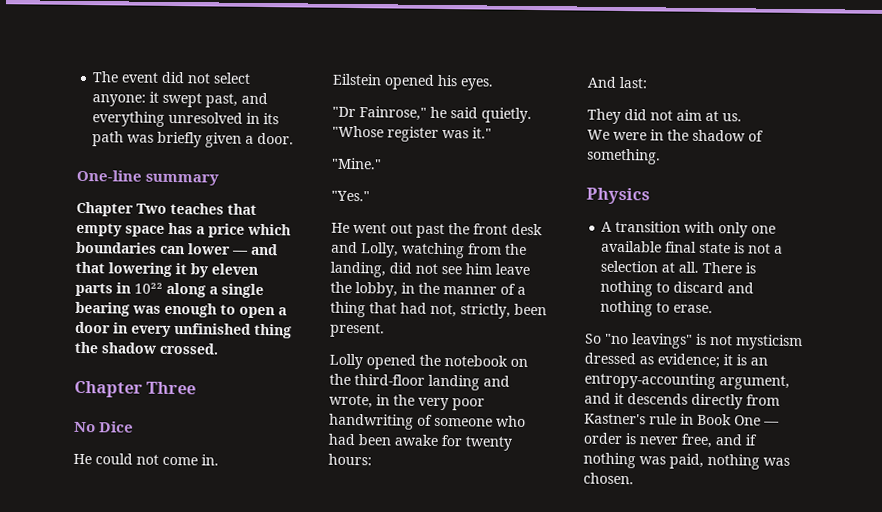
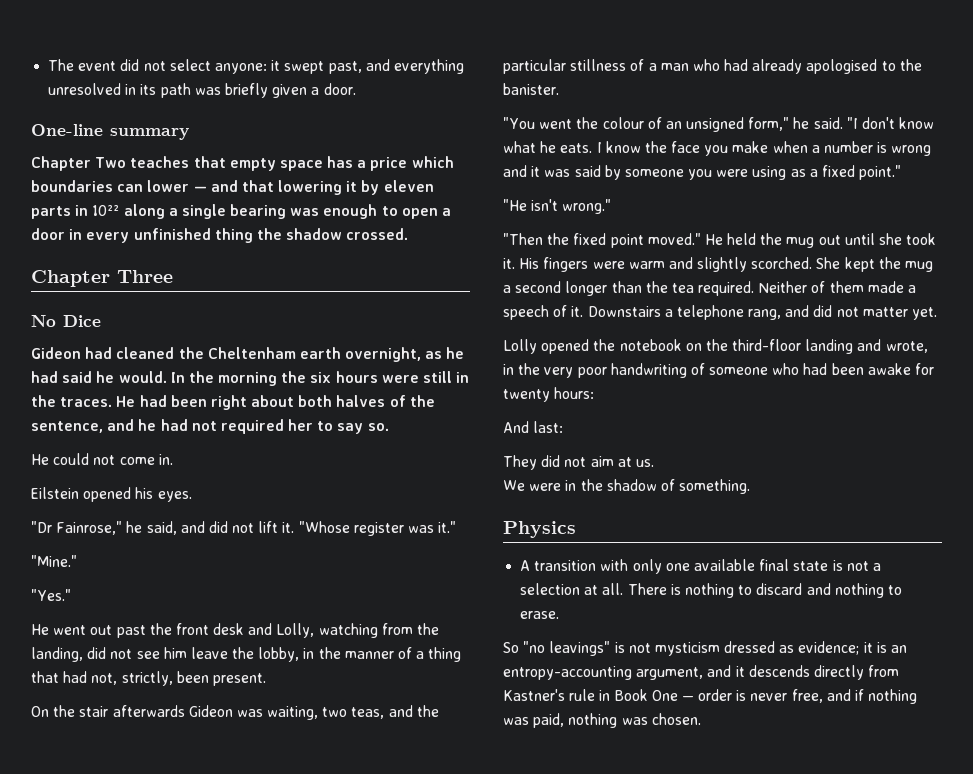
(135, 427) none -> [31,347,465,362] [31,371,470,386] [31,395,435,410] [31,419,389,434] // Gideon had cleaned the Cheltenham earth overnight, as he had said he would. In the morning the six hours were still in the traces. He had been right about both halves of the sentence, and he had not required her to say so.
[450,107,532,124] said quietly. -> [146,521,295,535] said, and did not lift it.
(385, 330) none -> [31,705,439,720] [503,59,922,74] [503,83,559,95] [503,117,935,132] [503,141,932,156] [503,165,902,180] [503,199,612,214] [503,233,937,248] [503,257,934,272] [503,281,917,296] [503,305,938,320] // On the stair afterwards Gideon was waiting, two teas, and the particular stillness of a man who had already apologised to the banister. // "You went the colour of an unsigned form," he said. "I don't know what he eats. I know the face you make when a number is wrong and it was said by someone you were using as a fixed point." // "He isn't wrong." // "Then the fixed point moved." He held the mug out until she took it. His fingers were warm and slightly scorched. She kept the mug a second longer than the tea required. Neither of them made a speech of it. Downstairs a telephone rang, and did not matter yet.

